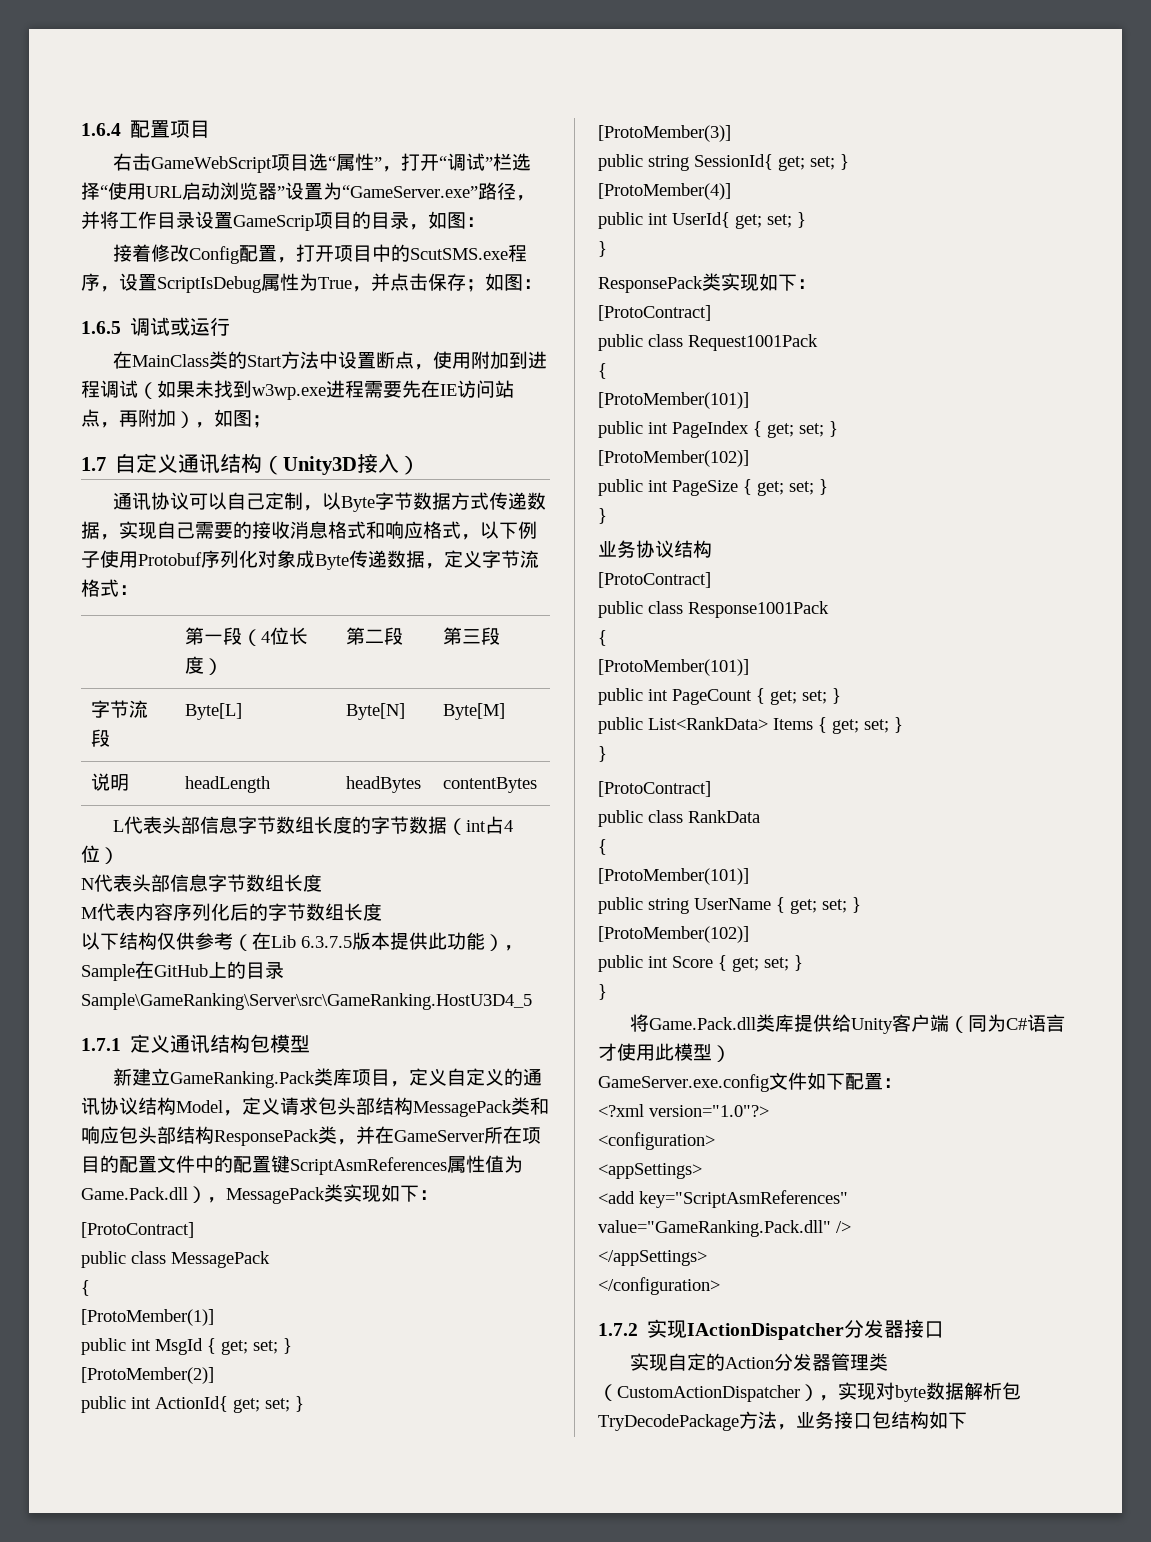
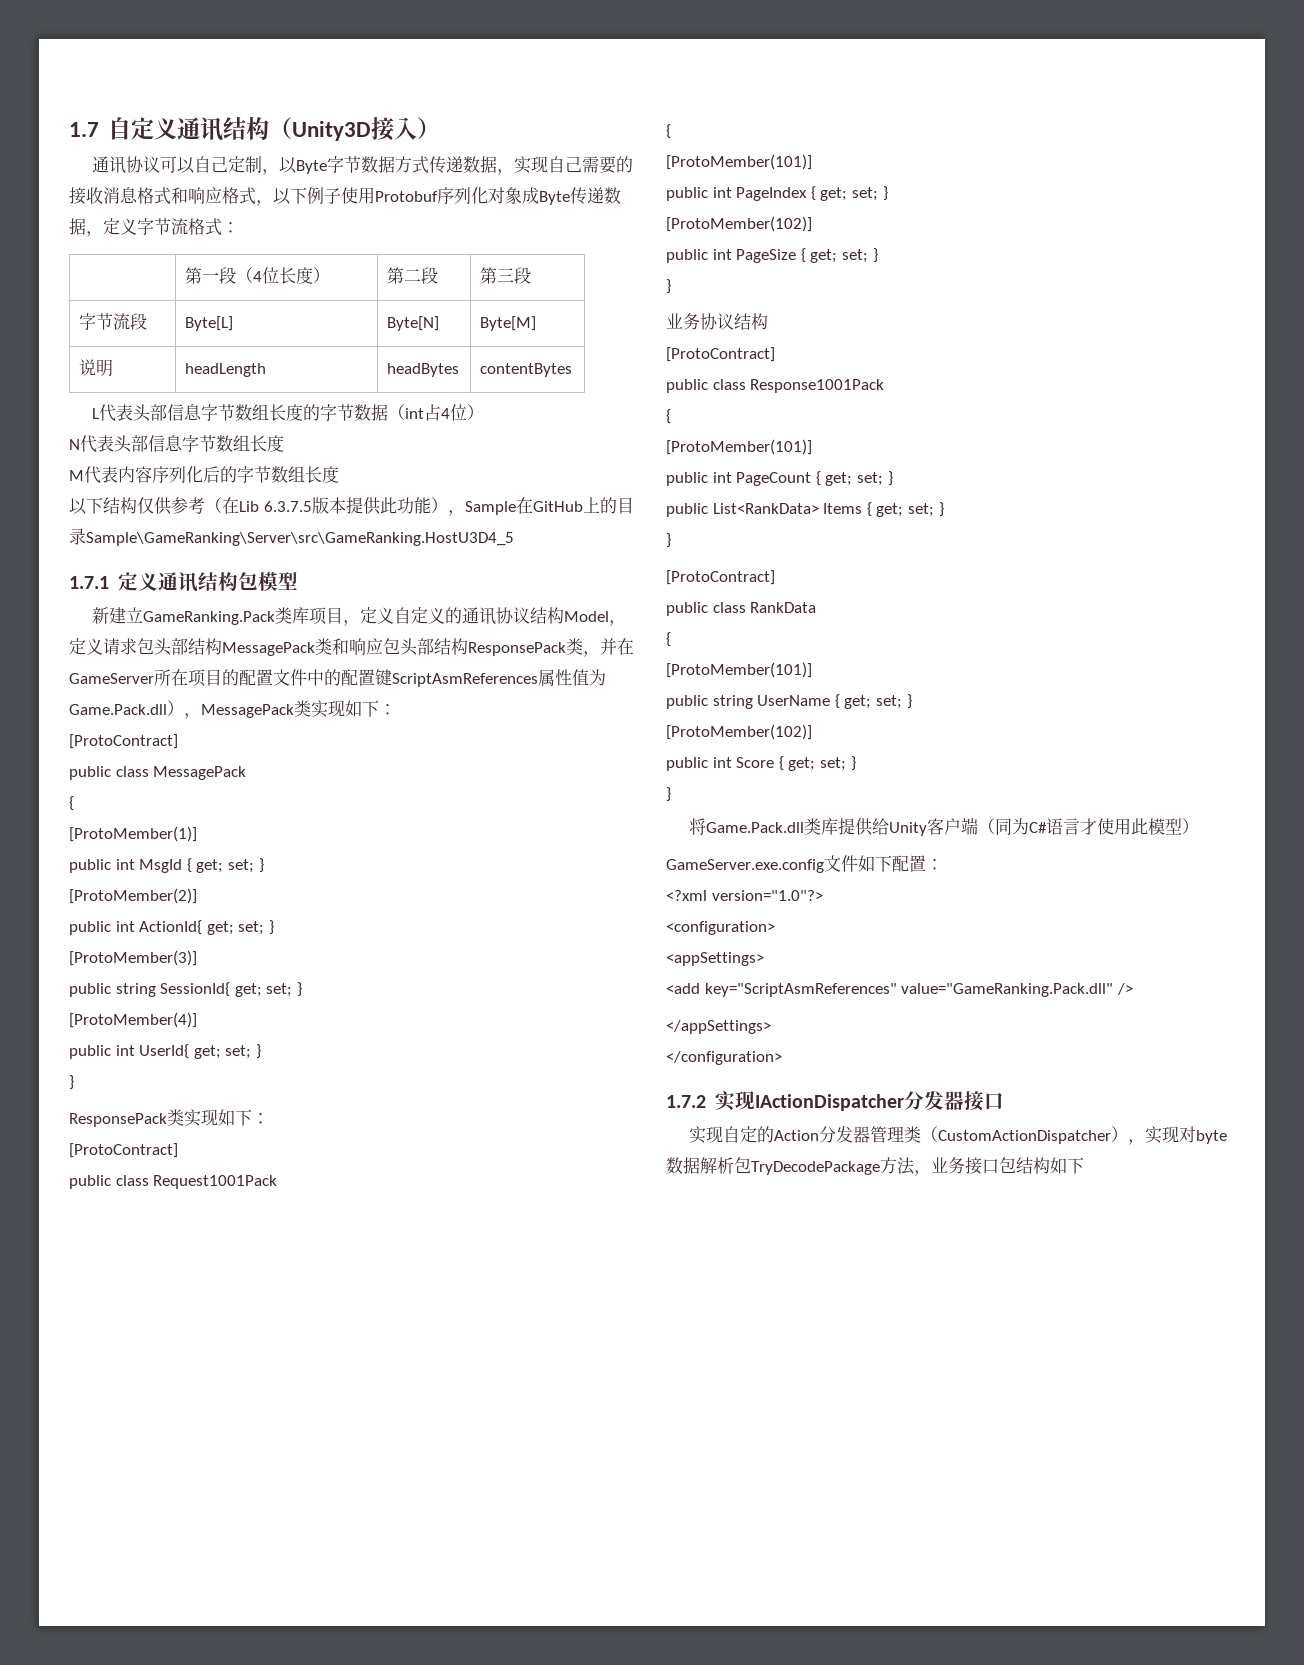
[81,120,211,138] [113,153,532,173] [81,182,535,201] [81,211,485,231] [113,244,528,264] [81,273,542,293] [81,317,231,336] [113,351,548,370] [81,380,514,400] [81,409,271,428] 1.6.4配置项目 // 右击GameWebScript项目选“属性”，打开“调试”栏选择“使用URL启动浏览器”设置为“GameServer.exe”路径，并将工作目录设置GameScrip项目的目录，如图： // 接着修改Config配置，打开项目中的ScutSMS.exe程序，设置ScriptIsDebug属性为True，并点击保存；如图： // 1.6.5调试或运行 // 在MainClass类的Start方法中设置断点，使用附加到进程调试（如果未找到w3wp.exe进程需要先在IE访问站点，再附加），如图； // -> (69, 129) none

